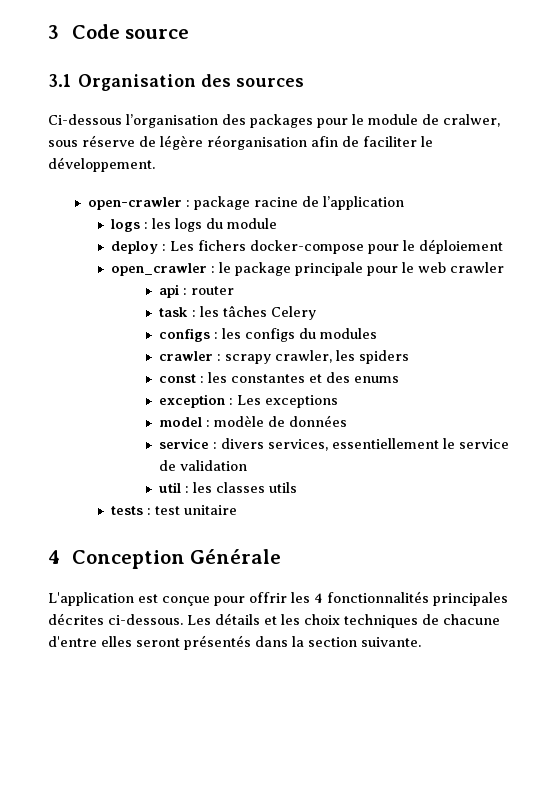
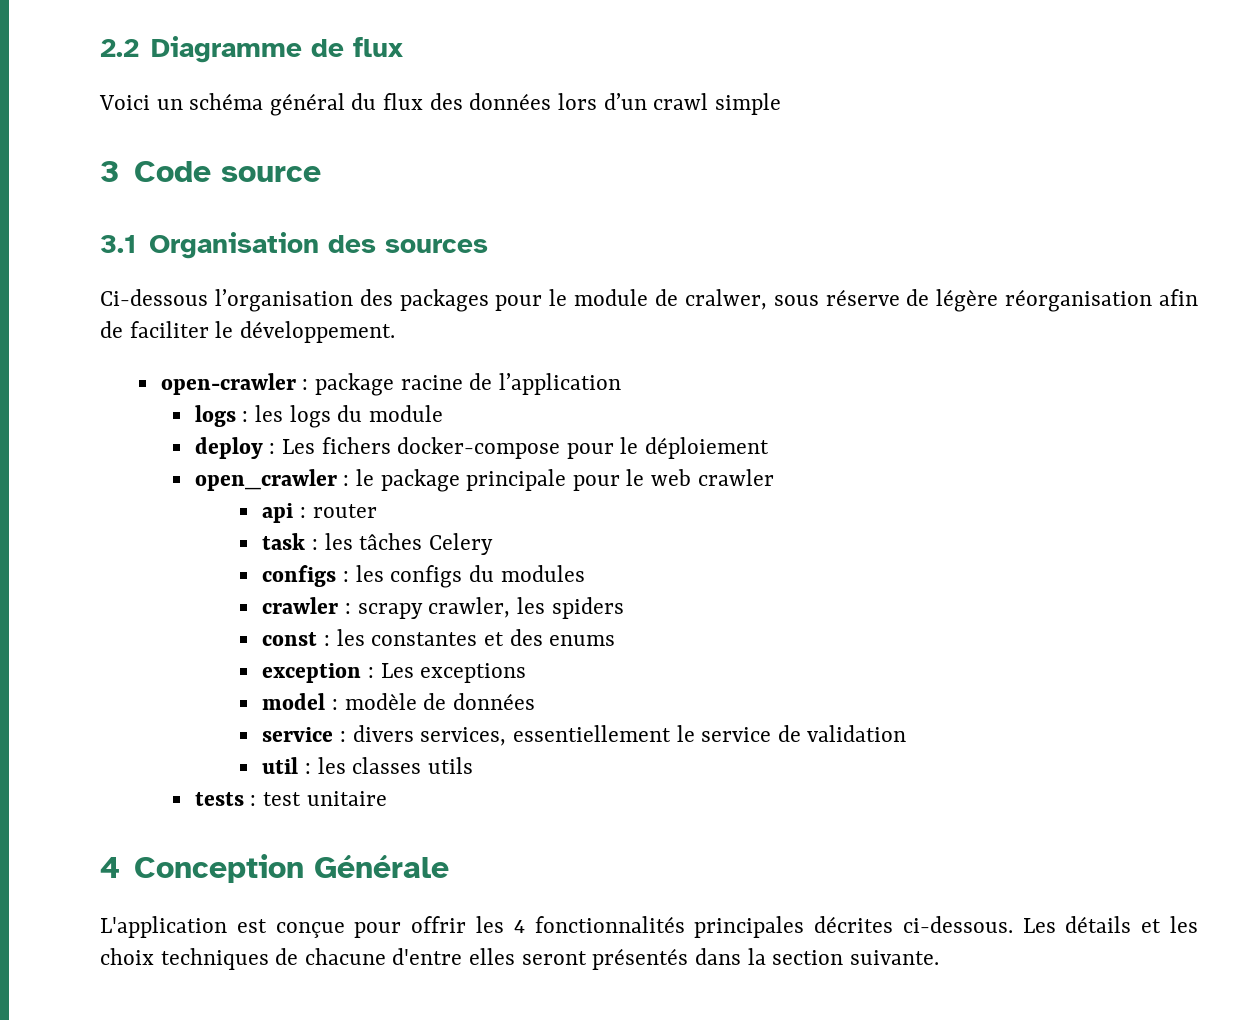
(48, 32) none -> [100,36,404,63] [99,93,781,116] 2.2 Diagramme de flux // Voici un schéma général du flux des données lors d’un crawl simple //

